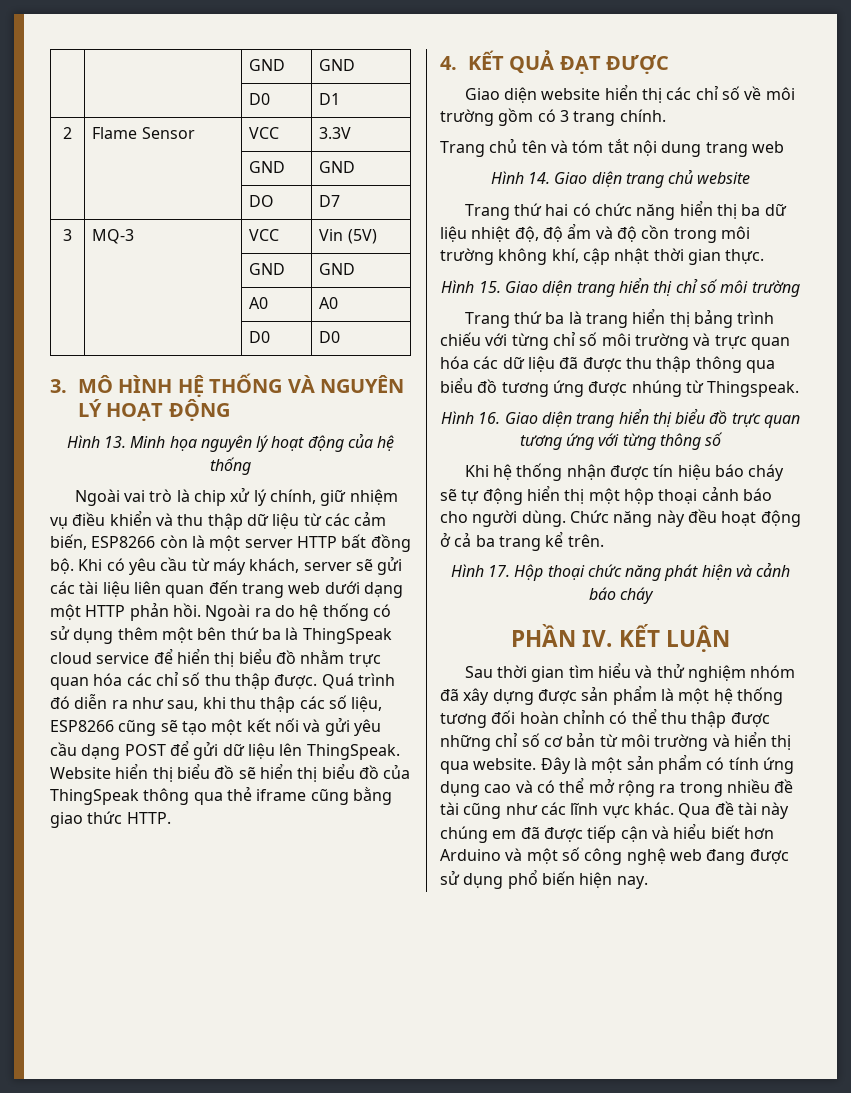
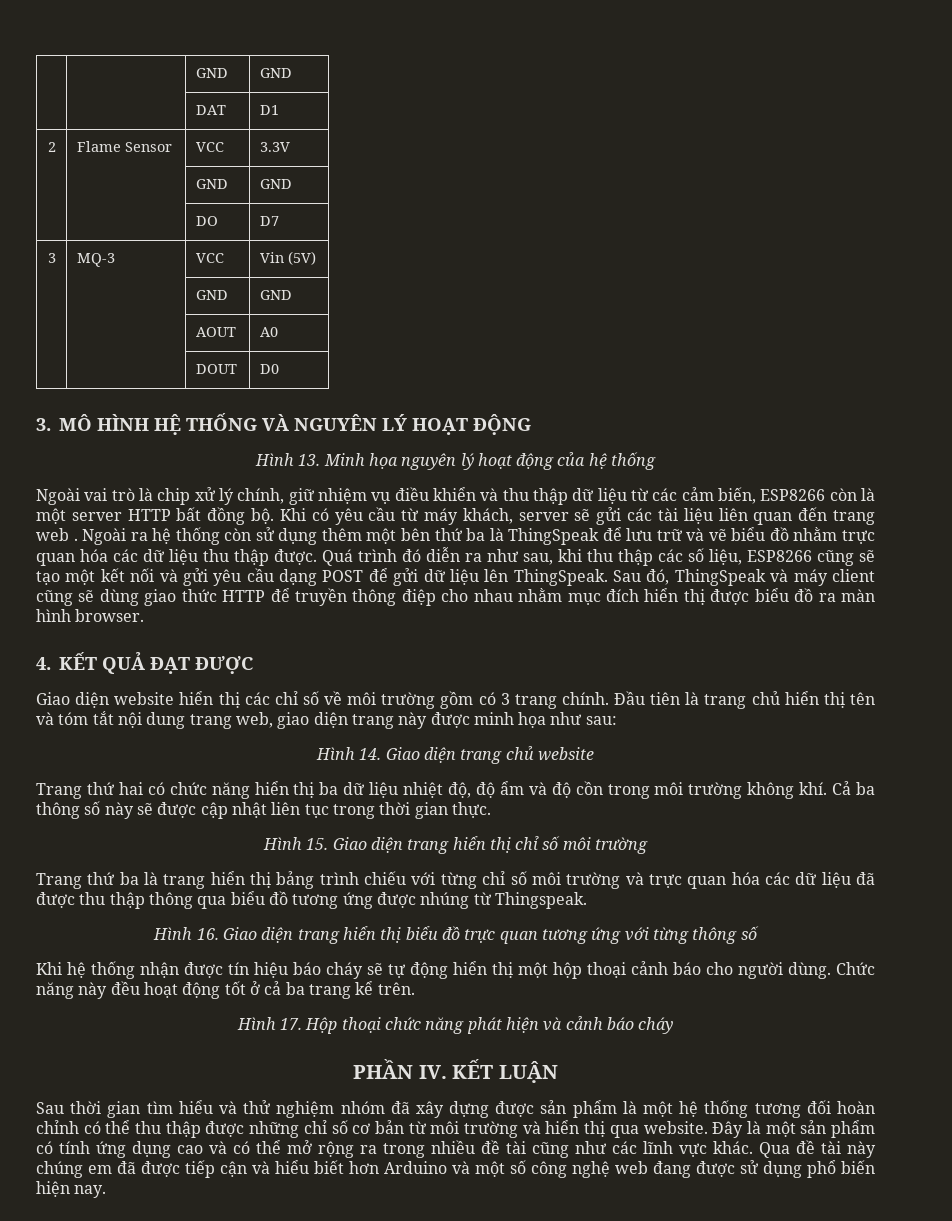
[249,59,286,71] [319,59,356,71] [249,93,271,105] | | GND | GND // | | D0 -> [195,68,228,78] [259,68,292,78] [195,105,226,115] | | GND | GND // | | DAT
[249,297,269,309] A0 -> [195,327,236,337] AOUT
[249,331,271,343] D0 -> [195,364,237,374] DOUT
[324,581,403,598] [50,602,201,621] dưới dạng một HTTP phản hồi. -> [73,538,78,541] .
[274,603,391,621] do hệ thống có -> [152,527,252,545] hệ thống còn
[50,648,235,667] cloud service để hiển thị -> [602,527,727,541] để lưu trữ và vẽ
[155,671,201,686] chỉ số -> [143,549,198,565] dữ liệu
[50,763,411,782] [50,786,392,805] [50,811,171,828] Website hiển thị biểu đồ sẽ hiển thị biểu đồ của ThingSpeak thông qua thẻ iframe cũng bằng giao thức HTTP. -> [613,569,876,586] [36,588,876,606] [36,609,145,622] Sau đó, ThingSpeak và máy client cũng sẽ dùng giao thức HTTP để truyền thông điệp cho nhau nhằm mục đích hiển thị được biểu đồ ra màn hình browser.
[440,138,518,157] // Trang chủ -> [614,691,845,709] Đầu tiên là trang chủ hiển thị
[751,141,784,153] web -> [235,712,617,729] web, giao diện trang này được minh họa như sau:
[551,248,650,265] khí, cập nhật -> [799,781,875,795] [36,801,375,819] khí. Cả ba thông số này sẽ được cập nhật liên tục trong
(801, 518) none -> [224,981,246,995] tốt

